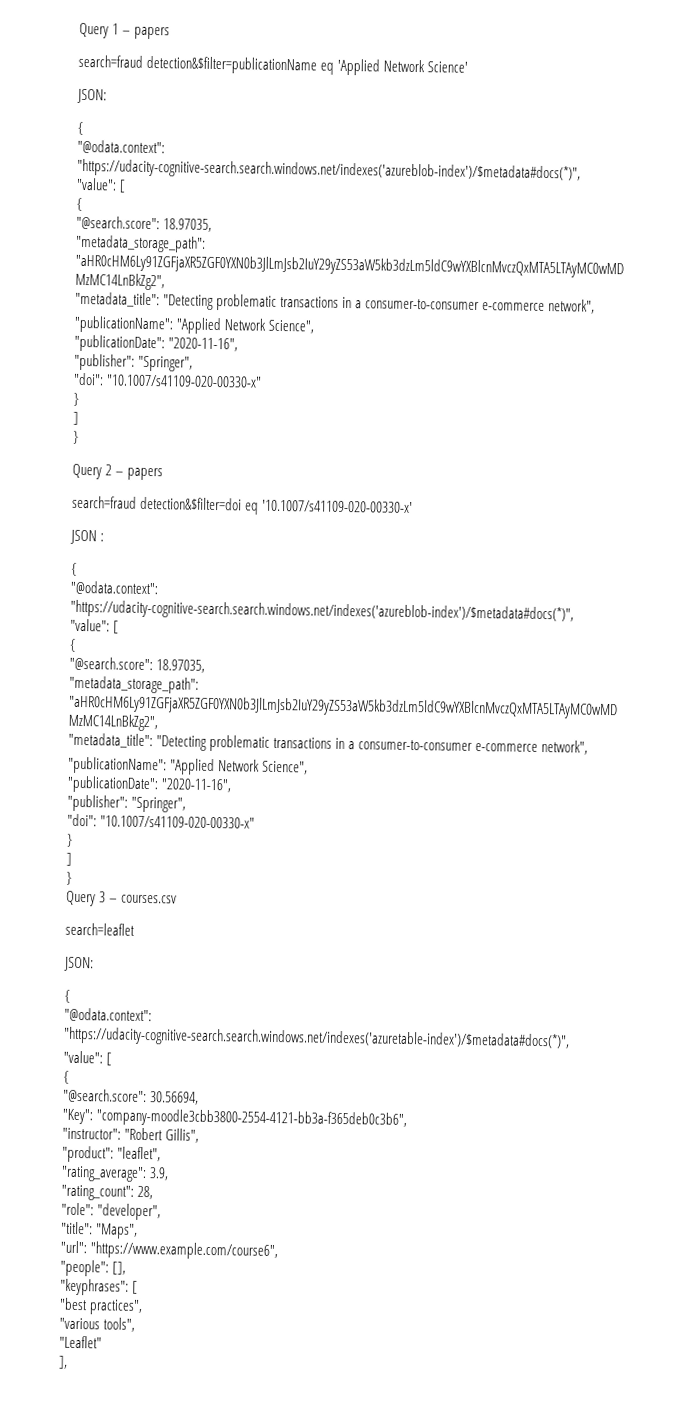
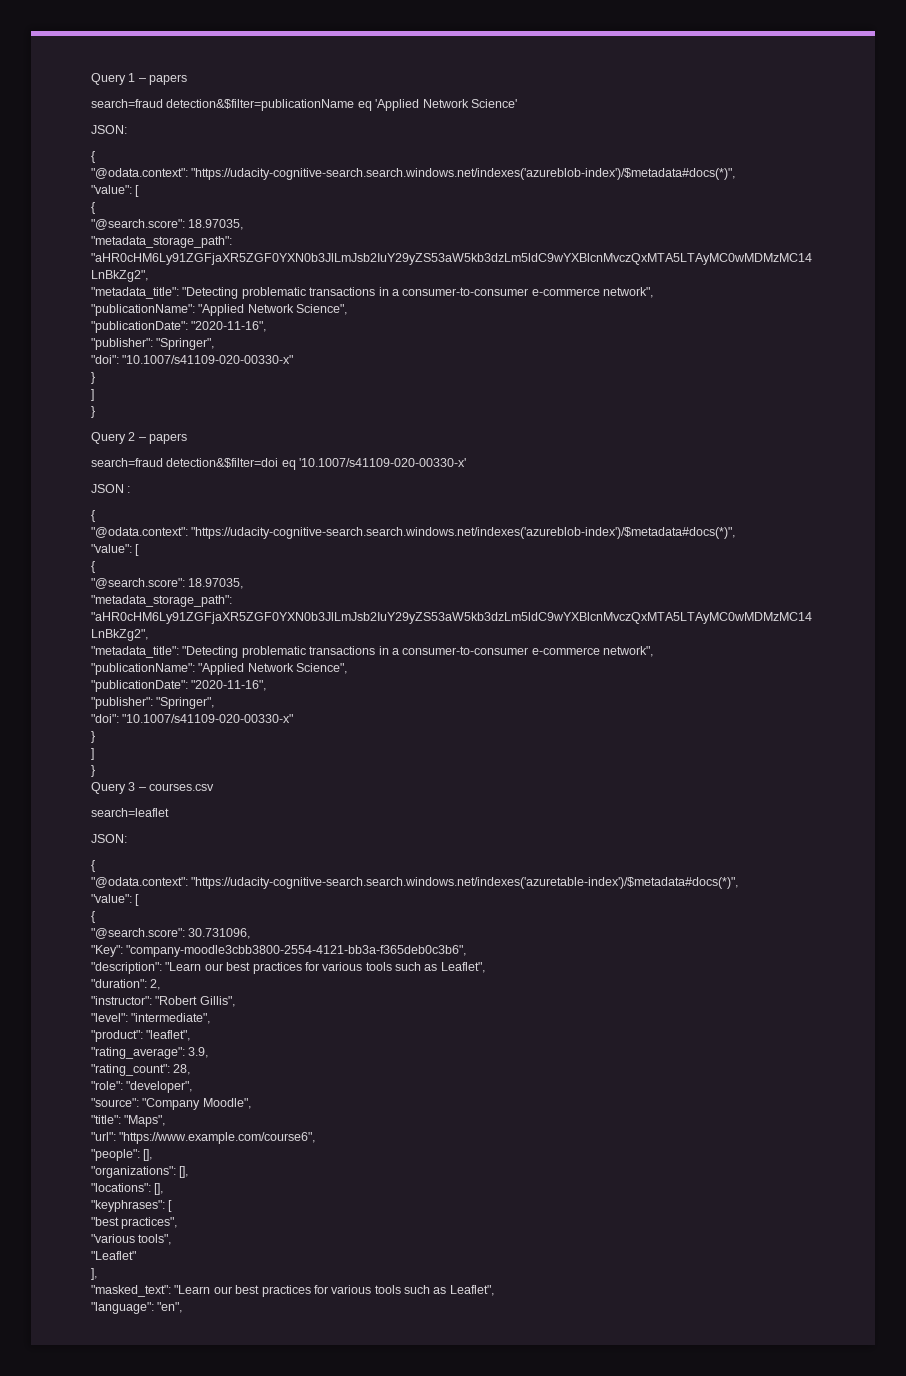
[150,1091,200,1105] 30.56694, -> [188,928,251,939] 30.731096,
(408, 1119) none -> [91,962,485,974] [91,979,161,990] // "description": "Learn our best practices for various tools such as Leaflet", // "duration": 2,
(200, 1135) none -> [91,1013,211,1024] // "level": "intermediate",
(162, 1212) none -> [91,1098,251,1110] // "source": "Company Moodle",
(127, 1268) none -> [91,1166,189,1178] [91,1183,164,1195] // "organizations": [], // "locations": [],
(68, 1362) none -> [91,1285,494,1297] [91,1302,183,1314] // "masked_text": "Learn our best practices for various tools such as Leaflet", // "language": "en",

